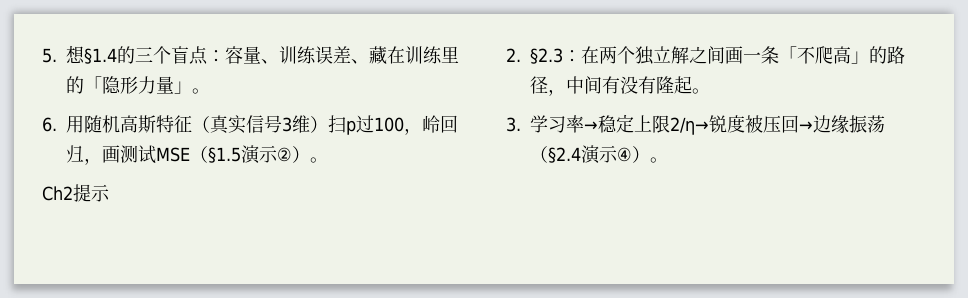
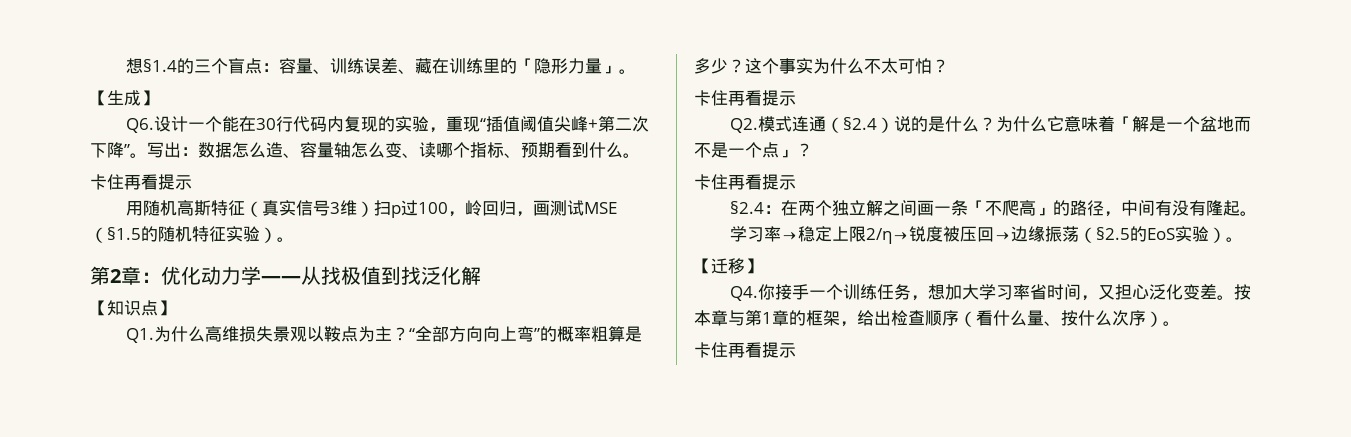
[42,48,57,63] 5. -> (125, 66) none
[42,117,57,132] 6. -> [90,90,158,106] [125,116,649,133] [90,142,640,158] [90,174,192,190] 【生成】 // Q6.设计一个能在30行代码内复现的实验，重现“插值阈值尖峰+第二次下降”。写出：数据怎么造、容量轴怎么变、读哪个指标、预期看到什么。 // 卡住再看提示 //
[241,145,328,164] [42,184,110,202] [506,48,563,64] 演示②）。 // Ch2提示 // 2. §2.3 -> [141,226,294,243] [90,266,481,285] [90,300,175,316] [125,326,642,343] [694,58,949,74] [694,90,796,106] [729,116,1251,133] [694,142,813,158] [694,174,796,190] [729,201,764,214] 的随机特征实验）。 // 第2章：优化动力学——从找极值到找泛化解 // 【知识点】 // Q1.为什么高维损失景观以鞍点为主？“全部方向向上弯”的概率粗算是多少？这个事实为什么不太可怕？ // 卡住再看提示 // Q2.模式连通（§2.4）说的是什么？为什么它意味着「解是一个盆地而不是一个点」？ // 卡住再看提示 // §2.4
[506,117,521,132] 3. -> (1257, 213) none
[548,145,668,164] §2.4演示④）。 -> [1095,226,1243,243] [694,258,762,274] [729,284,1251,301] [694,310,1180,327] [694,342,796,358] §2.5的EoS实验）。 // 【迁移】 // Q4.你接手一个训练任务，想加大学习率省时间，又担心泛化变差。按本章与第1章的框架，给出检查顺序（看什么量、按什么次序）。 // 卡住再看提示

